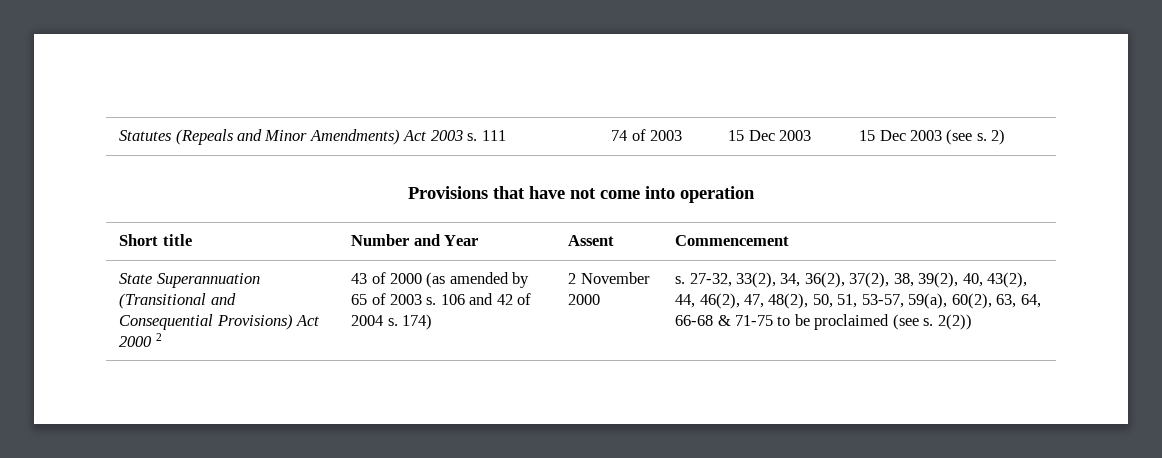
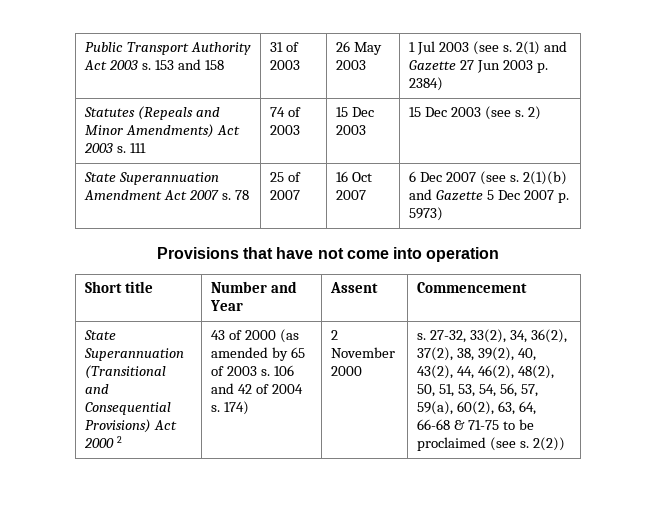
(119, 135) none -> [85,42,252,55] [84,59,224,70] [270,42,300,52] [270,60,301,70] [336,41,383,55] [336,60,367,70] [409,41,567,55] [409,60,548,73] [409,77,444,91] Public Transport Authority Act 2003 s. 153 and 158 | 31 of 2003 | 26 May 2003 | 1 Jul 2003 (see s. 2(1) and Gazette 27 Jun 2003 p. 2384) //
(1006, 137) none -> [84,172,220,185] [84,190,249,200] [270,172,302,182] [270,190,301,200] [336,171,373,182] [336,190,367,200] [409,171,567,185] [409,189,569,203] [409,207,444,221] // State Superannuation Amendment Act 2007 s. 78 | 25 of 2007 | 16 Oct 2007 | 6 Dec 2007 (see s. 2(1)(b) and Gazette 5 Dec 2007 p. 5973)
[743,294,764,308] 47, -> (515, 372) none
[861,294,904,308] 53-57, -> [458,383,538,397] 53, 54, 56, 57,

